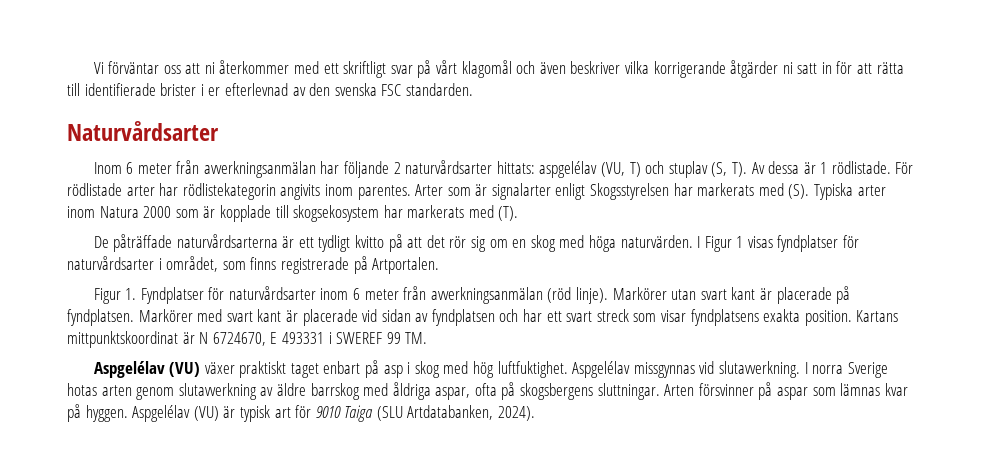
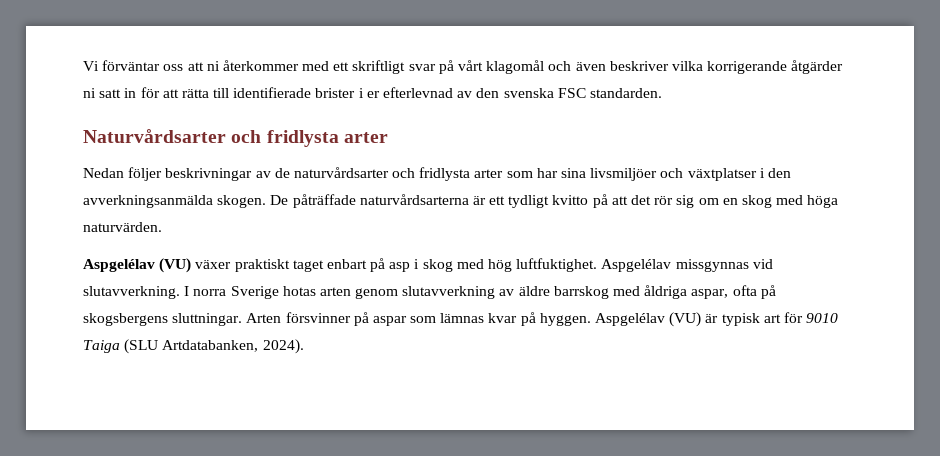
[93,160,914,178] [67,183,886,200] [67,205,519,222] // Inom 6 meter från avverkningsanmälan har följande 2 naturvårdsarter hittats: aspgelélav (VU, T) och stuplav (S, T). Av dessa är 1 rödlistade. För rödlistade arter har rödlistekategorin angivits inom parentes. Arter som är signalarter enligt Skogsstyrelsen har markerats med (S). Typiska arter inom Natura 2000 som är kopplade till skogsekosystem har markerats med (T). // -> [231,130,388,147] [83,167,791,181] [83,195,267,208] och fridlysta arter // Nedan följer beskrivningar av de naturvårdsarter och fridlysta arter som har sina livsmiljöer och växtplatser i den avverkningsanmälda skogen.
[697,235,860,252] [67,256,440,274] [93,286,851,304] [67,309,899,326] [67,331,428,348] I Figur 1 visas fyndplatser för naturvårdsarter i området, som finns registrerade på Artportalen. // Figur 1. Fyndplatser för naturvårdsarter inom 6 meter från avverkningsanmälan (röd linje). Markörer utan svart kant är placerade på fyndplatsen. Markörer med svart kant är placerade vid sidan av fyndplatsen och har ett svart streck som visar fyndplatsens exakta position. Kartans mittpunktskoordinat är N 6724670, E 493331 i SWEREF 99 TM. -> (162, 227) none

